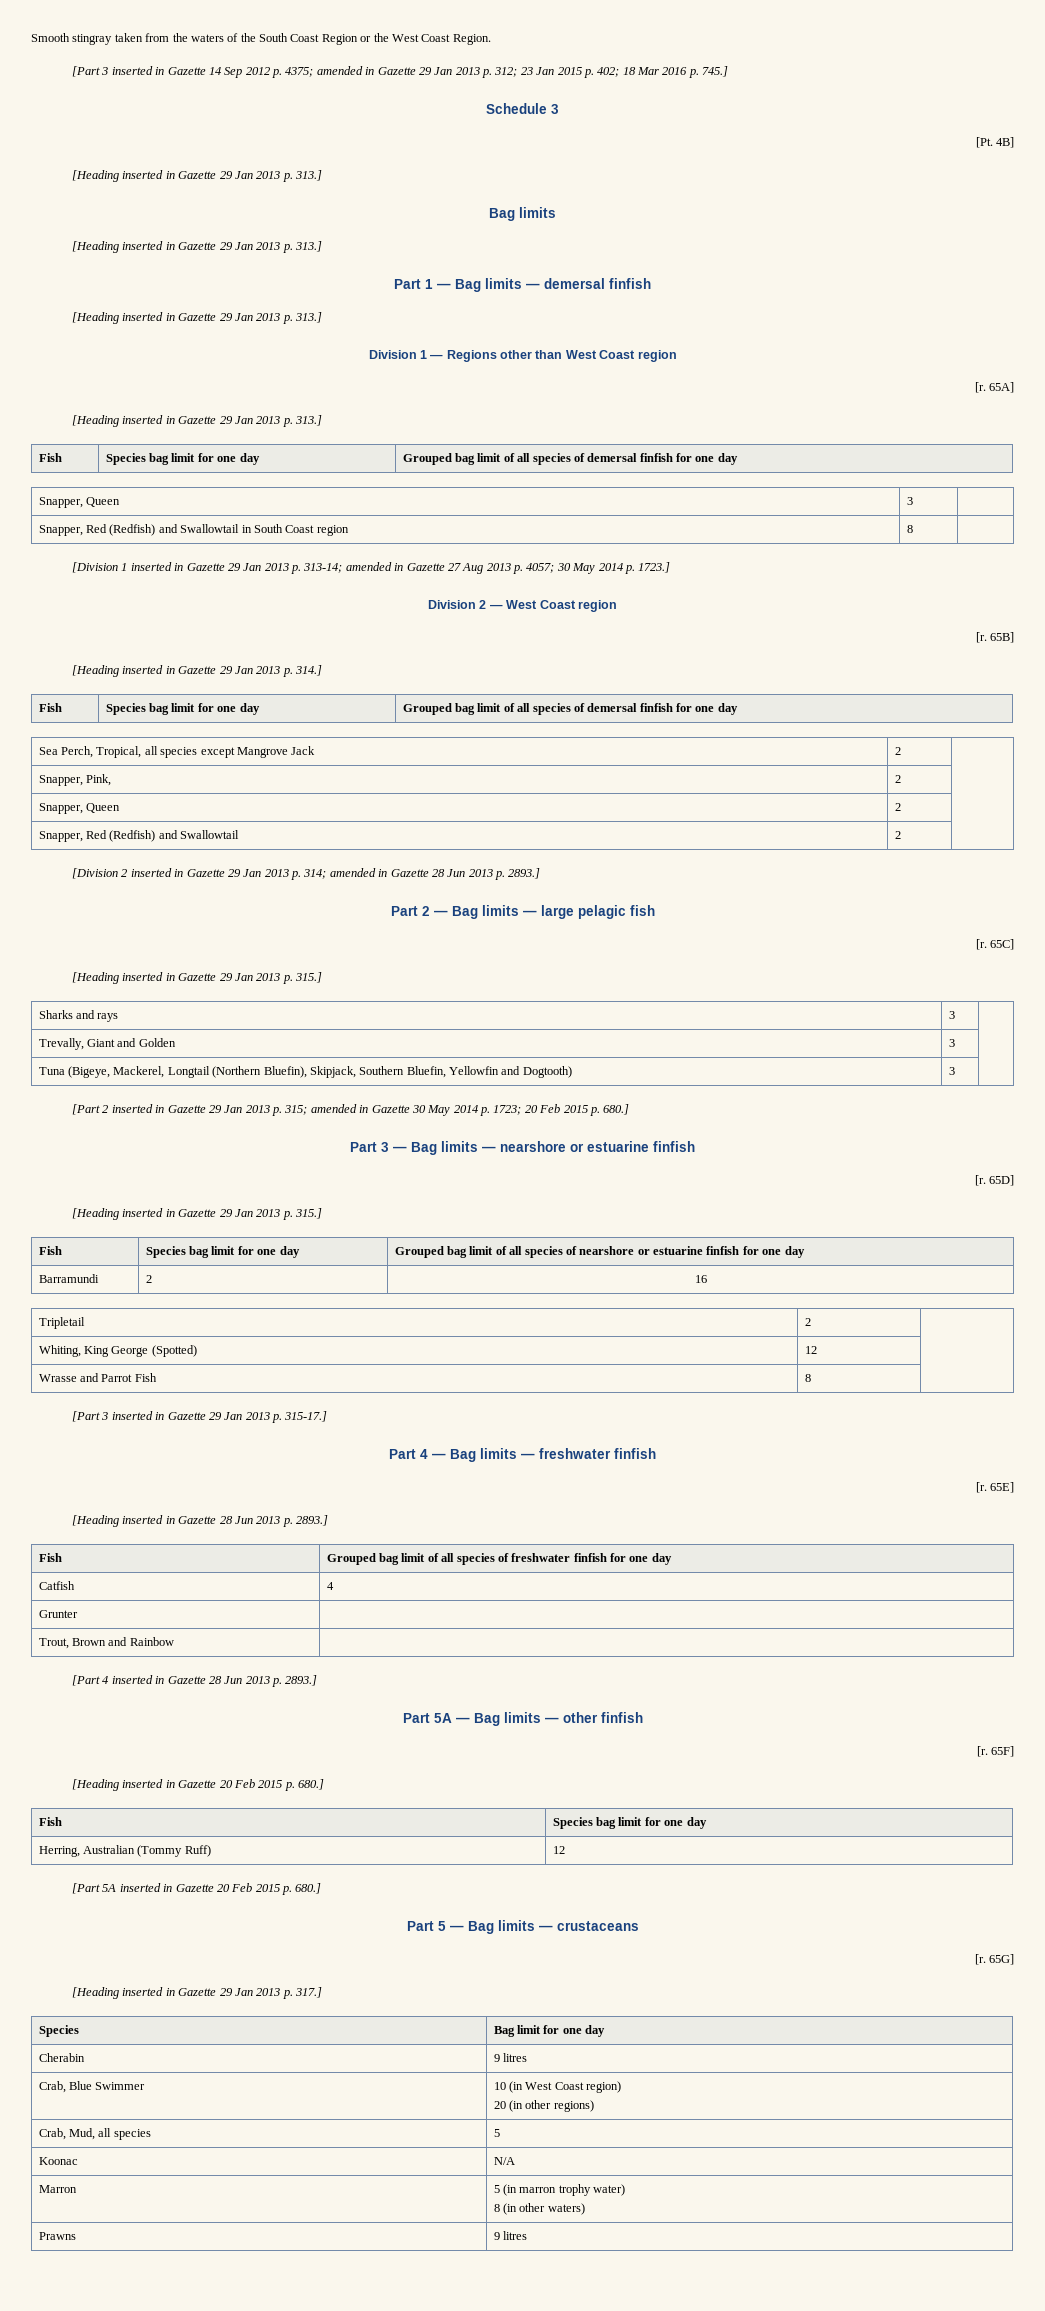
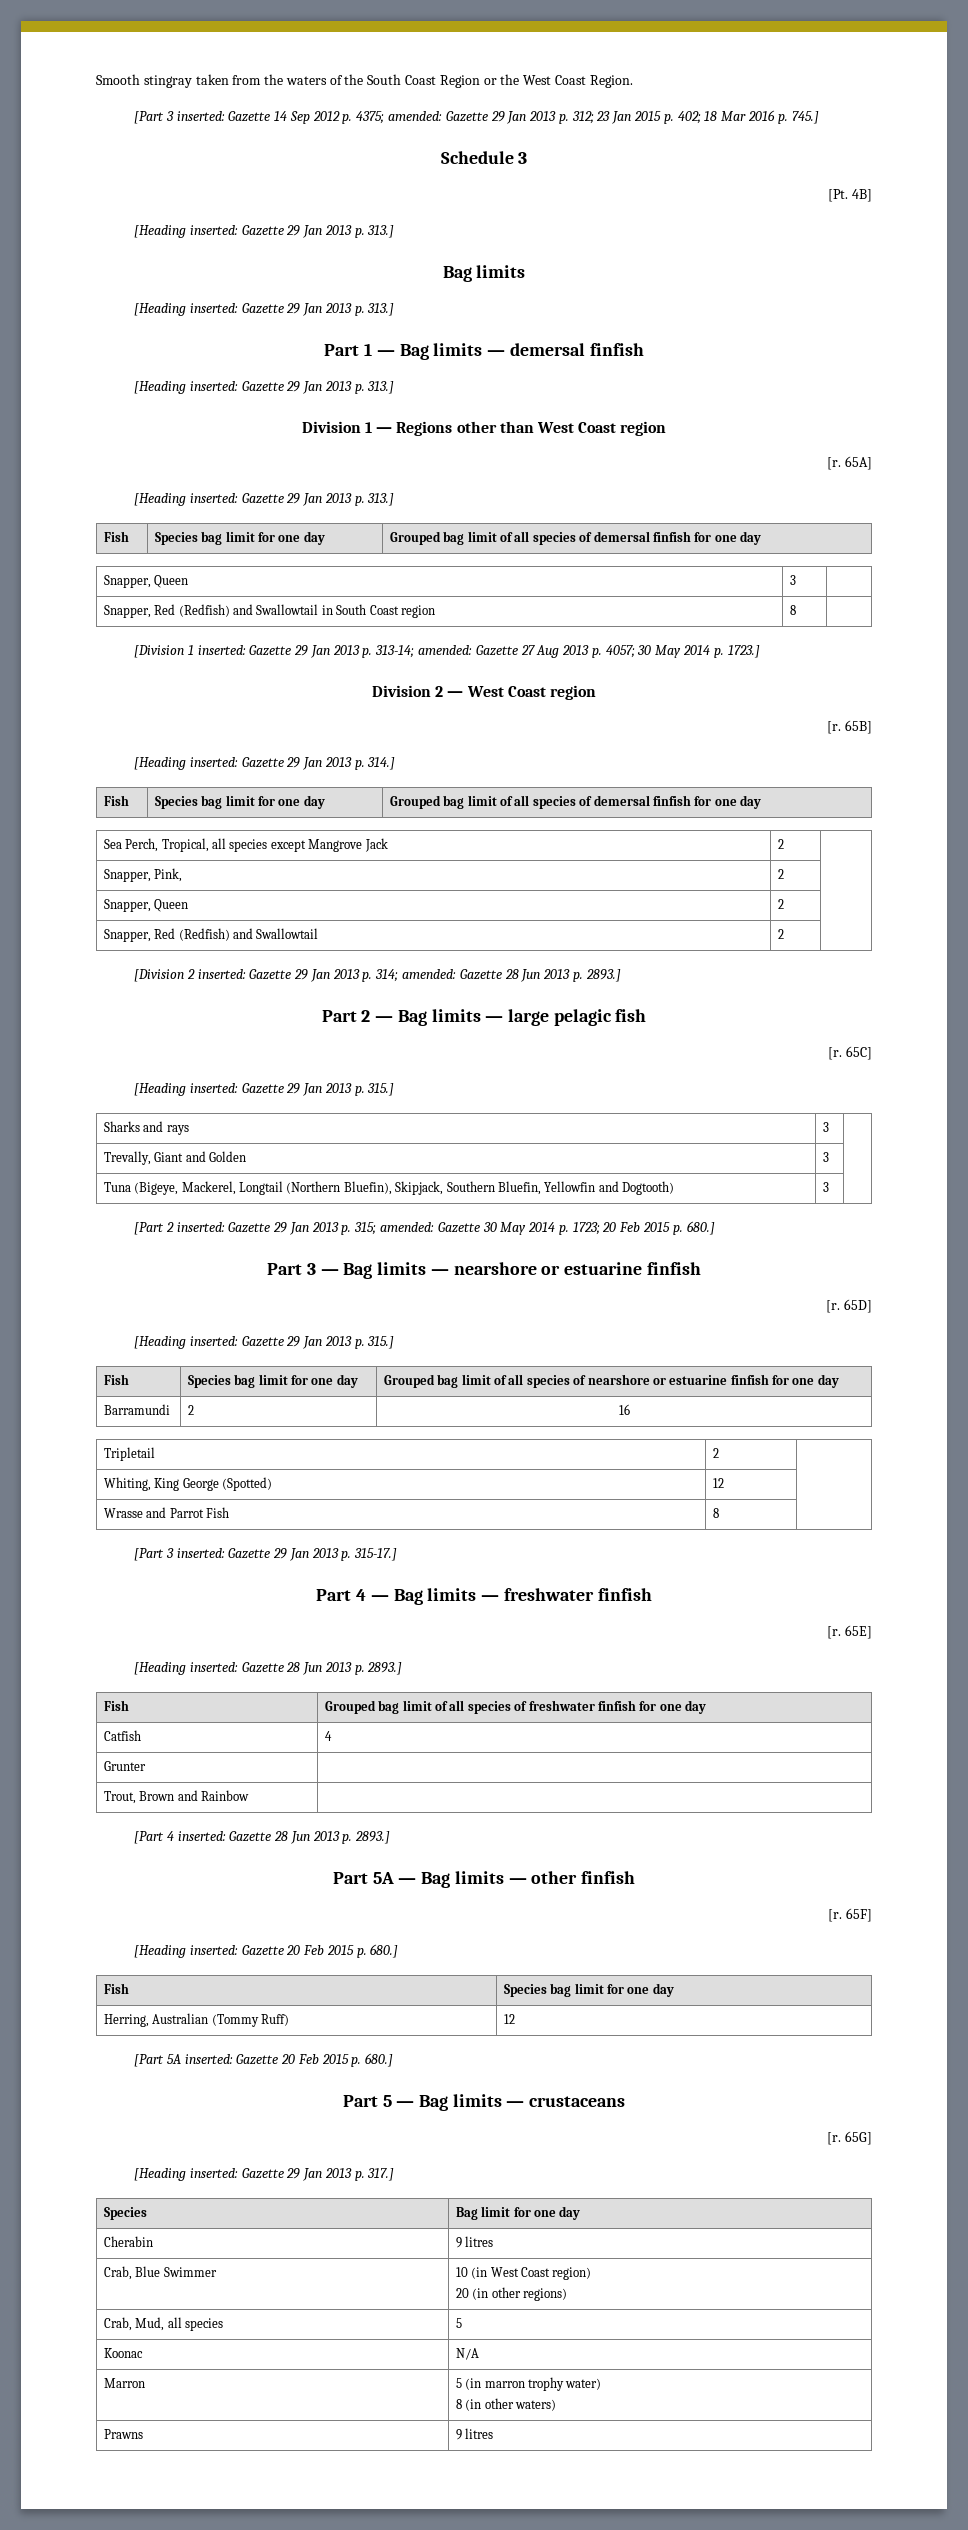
[111,66,165,75] inserted in -> [176,111,225,121] inserted:
[316,66,375,75] amended in -> [388,111,443,121] amended:
[122,170,175,179] inserted in -> [189,225,238,235] inserted:
[122,241,175,250] inserted in -> [189,303,238,313] inserted:
[122,312,175,321] inserted in -> [189,381,238,391] inserted:
[122,415,175,424] inserted in -> [189,493,238,503] inserted:
[130,562,184,571] inserted in -> [197,645,246,655] inserted:
[345,562,404,571] amended in -> [418,645,473,655] amended:
[122,665,175,674] inserted in -> [189,757,238,767] inserted:
[130,868,184,877] inserted in -> [197,969,246,979] inserted:
[329,868,388,877] amended in -> [402,969,457,979] amended:
[122,972,175,981] inserted in -> [189,1083,238,1093] inserted:
[111,1104,165,1113] inserted in -> [176,1222,225,1232] inserted:
[310,1104,369,1113] amended in -> [380,1222,435,1232] amended:
[122,1208,175,1217] inserted in -> [189,1336,238,1346] inserted:
[111,1411,165,1420] inserted in -> [176,1548,225,1558] inserted:
[122,1515,175,1524] inserted in -> [189,1662,238,1672] inserted:
[111,1675,165,1684] inserted in -> [177,1831,226,1841] inserted:
[122,1779,175,1788] inserted in -> [189,1945,238,1955] inserted:
[119,1883,173,1892] inserted in -> [184,2054,233,2064] inserted:
[122,1987,175,1996] inserted in -> [189,2168,238,2178] inserted:

